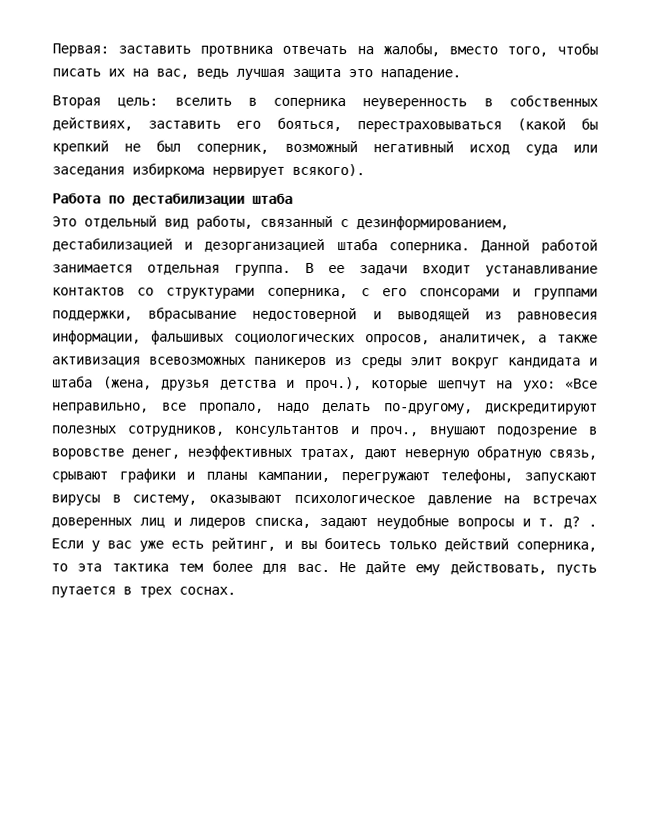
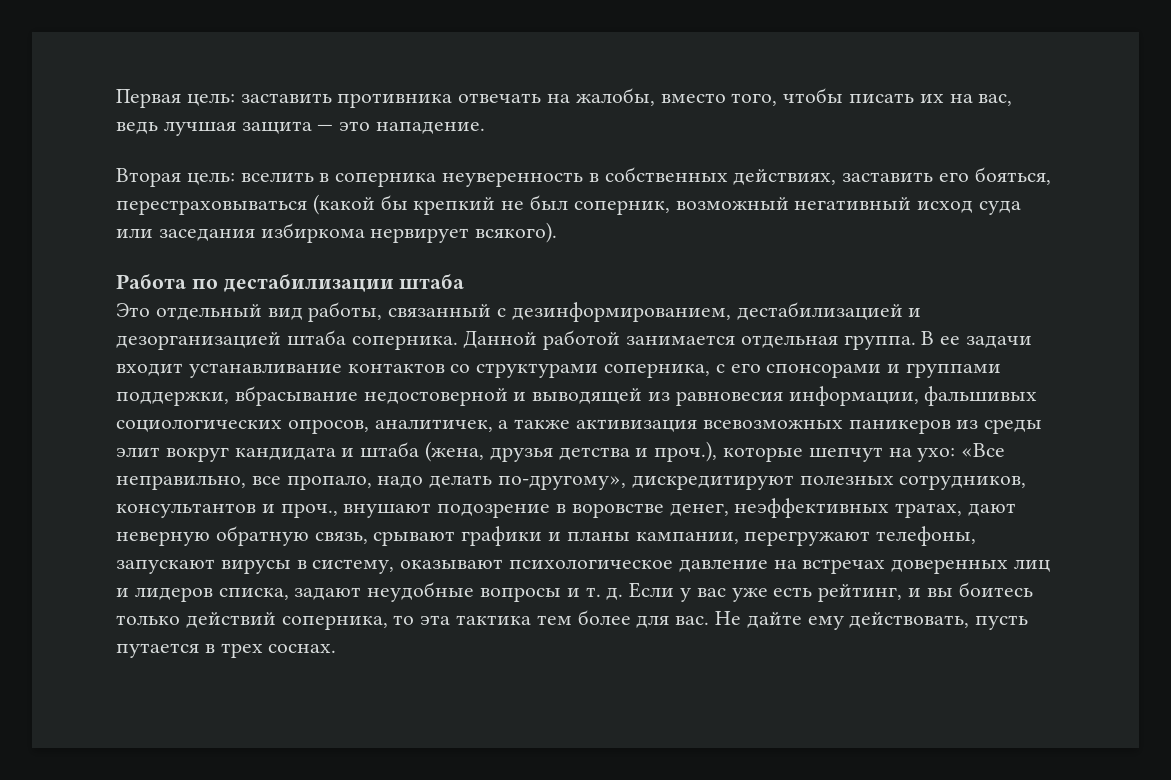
[52,43,274,57] Первая: заставить протвника -> [116,89,453,108] Первая цель: заставить противника
(341, 74) none -> [317,124,334,131] —
[383,403,473,415] по-другому, -> [498,475,627,490] по-другому»,
[563,516,597,529] д? . -> [606,587,624,600] д.

